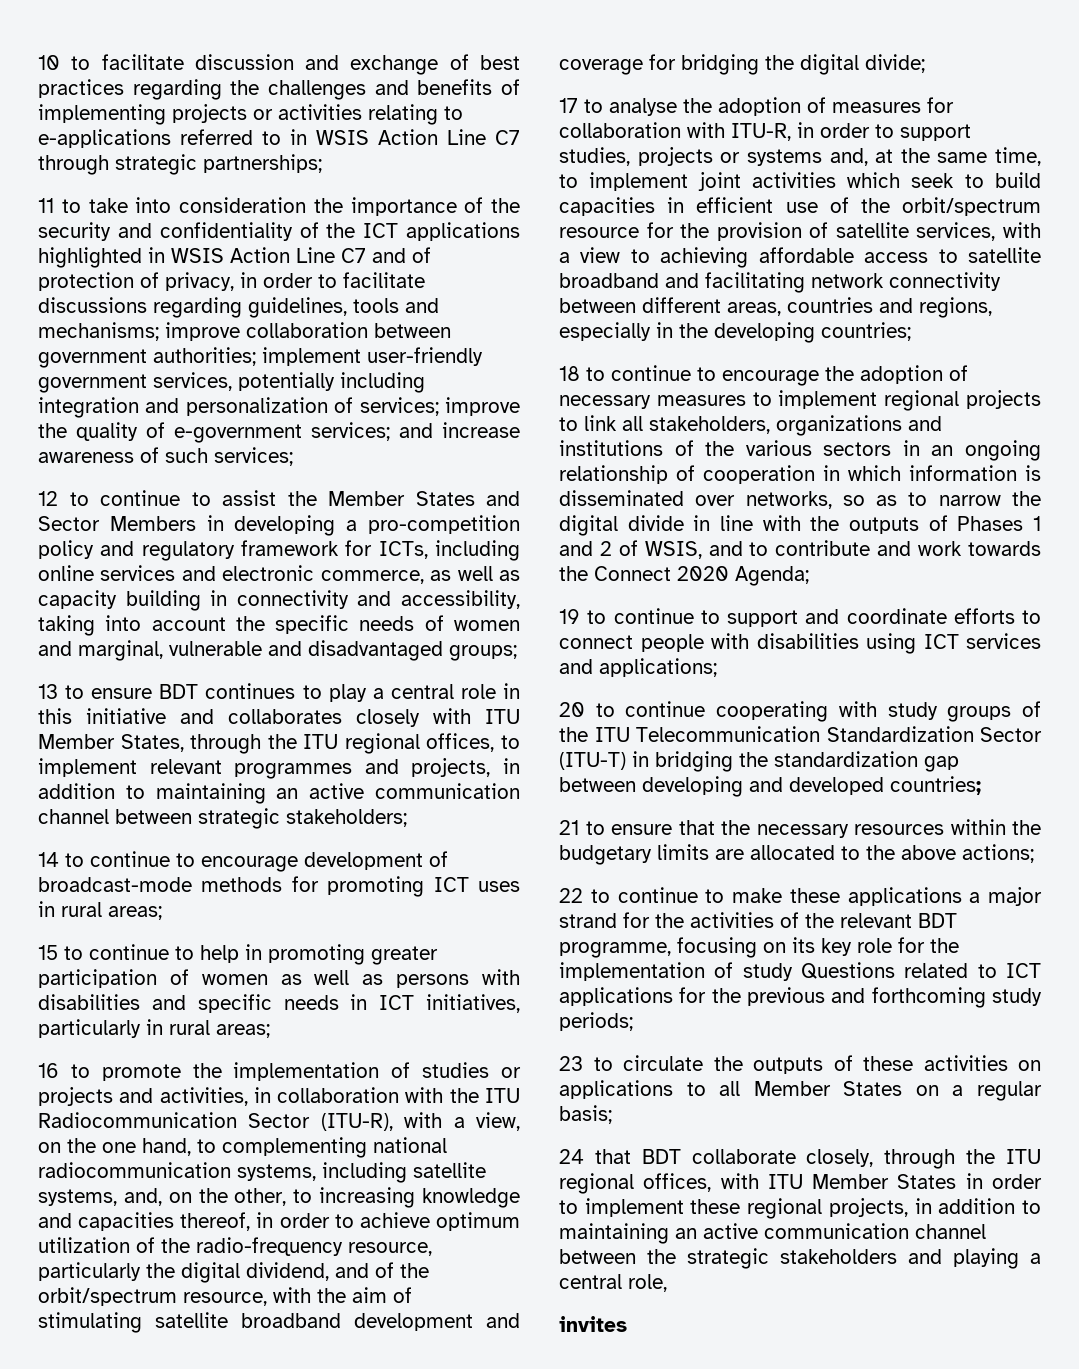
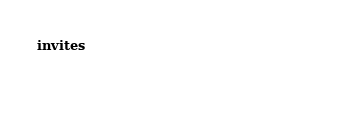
[38,54,520,75] [38,79,520,100] [38,104,463,125] [38,129,520,148] [38,154,322,175] [38,197,520,216] [38,222,520,241] [38,247,431,268] [38,272,425,291] [38,297,439,318] [38,322,451,341] [38,347,483,368] [38,372,425,393] [38,397,520,418] [38,422,520,443] [38,447,293,466] [38,490,520,506] [38,515,520,536] [38,540,520,561] [38,565,520,584] [38,590,520,611] [38,615,520,636] [38,640,517,661] [38,683,521,702] [38,708,520,727] [38,733,520,754] [38,758,520,779] [38,783,520,804] [38,808,407,829] [38,851,448,872] [38,876,520,897] [38,901,162,920] [38,944,438,965] [38,969,520,988] [38,994,520,1013] [38,1019,270,1038] [38,1062,521,1081] [38,1087,520,1106] [38,1112,520,1131] [38,1137,447,1158] [38,1162,486,1183] [38,1187,520,1208] [38,1212,520,1231] [38,1237,432,1256] [38,1262,429,1283] [38,1287,412,1306] [38,1312,520,1333] [559,54,925,75] [559,97,954,116] [559,122,971,141] [559,147,1041,166] [559,172,1041,191] [559,197,1041,216] [559,222,1041,241] [559,247,1041,268] [559,272,1001,293] [559,297,992,318] [559,322,911,343] [559,365,968,386] [559,390,1041,411] [559,415,942,436] [559,440,1041,461] [559,465,1041,484] [559,490,1041,509] [559,515,1041,536] [559,540,1041,559] [559,566,809,586] [559,608,1041,627] [559,633,1041,654] [559,658,717,677] [559,701,1041,722] [559,726,1042,742] [559,751,959,772] [559,776,981,797] [559,819,1041,838] [559,844,1034,865] [559,887,1042,906] [559,912,957,928] [559,937,959,958] [559,962,1041,981] [559,987,1042,1008] [559,1012,633,1031] [559,1055,1041,1074] [559,1080,1042,1101] [559,1105,612,1124] [559,1149,1041,1169] [559,1173,1042,1194] [559,1198,1041,1219] [559,1223,986,1244] [559,1248,1041,1269] [559,1274,667,1292] 10 to facilitate discussion and exchange of best practices regarding the challenges and benefits of implementing projects or activities relating to e-applications referred to in WSIS Action Line C7 through strategic partnerships; // 11 to take into consideration the importance of the security and confidentiality of the ICT applications highlighted in WSIS Action Line C7 and of protection of privacy, in order to facilitate discussions regarding guidelines, tools and mechanisms; improve collaboration between government authorities; implement user-friendly government services, potentially including integration and personalization of services; improve the quality of e-government services; and increase awareness of such services; // 12 to continue to assist the Member States and Sector Members in developing a pro-competition policy and regulatory framework for ICTs, including online services and electronic commerce, as well as capacity building in connectivity and accessibility, taking into account the specific needs of women and marginal, vulnerable and disadvantaged groups; // 13 to ensure BDT continues to play a central role in this initiative and collaborates closely with ITU Member States, through the ITU regional offices, to implement relevant programmes and projects, in addition to maintaining an active communication channel between strategic stakeholders; // 14 to continue to encourage development of broadcast-mode methods for promoting ICT uses in rural areas; // 15 to continue to help in promoting greater participation of women as well as persons with disabilities and specific needs in ICT initiatives, particularly in rural areas; // 16 to promote the implementation of studies or projects and activities, in collaboration with the ITU Radiocommunication Sector (ITU-R), with a view, on the one hand, to complementing national radiocommunication systems, including satellite systems, and, on the other, to increasing knowledge and capacities thereof, in order to achieve optimum utilization of the radio-frequency resource, particularly the digital dividend, and of the orbit/spectrum resource, with the aim of stimulating satellite broadband development and coverage for bridging the digital divide; // 17 to analyse the adoption of measures for collaboration with ITU-R, in order to support studies, projects or systems and, at the same time, to implement joint activities which seek to build capacities in efficient use of the orbit/spectrum resource for the provision of satellite services, with a view to achieving affordable access to satellite broadband and facilitating network connectivity between different areas, countries and regions, especially in the developing countries; // 18 to continue to encourage the adoption of necessary measures to implement regional projects to link all stakeholders, organizations and institutions of the various sectors in an ongoing relationship of cooperation in which information is disseminated over networks, so as to narrow the digital divide in line with the outputs of Phases 1 and 2 of WSIS, and to contribute and work towards the Connect 2020 Agenda; // 19 to continue to support and coordinate efforts to connect people with disabilities using ICT services and applications; // 20 to continue cooperating with study groups of the ITU Telecommunication Standardization Sector (ITU-T) in bridging the standardization gap between developing and developed countries; // 21 to ensure that the necessary resources within the budgetary limits are allocated to the above actions; // 22 to continue to make these applications a major strand for the activities of the relevant BDT programme, focusing on its key role for the implementation of study Questions related to ICT applications for the previous and forthcoming study periods; // 23 to circulate the outputs of these activities on applications to all Member States on a regular basis; // 24 that BDT collaborate closely, through the ITU regional offices, with ITU Member States in order to implement these regional projects, in addition to maintaining an active communication channel between the strategic stakeholders and playing a central role, // -> (37, 45) none

